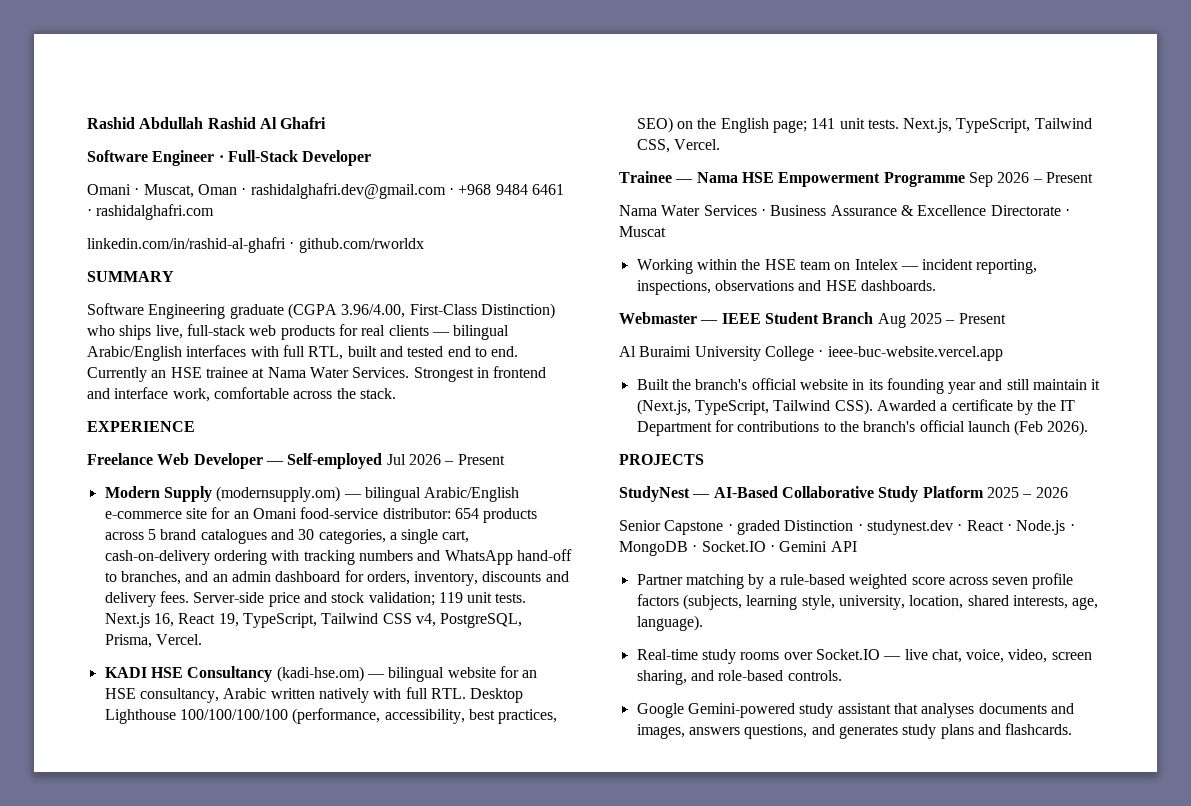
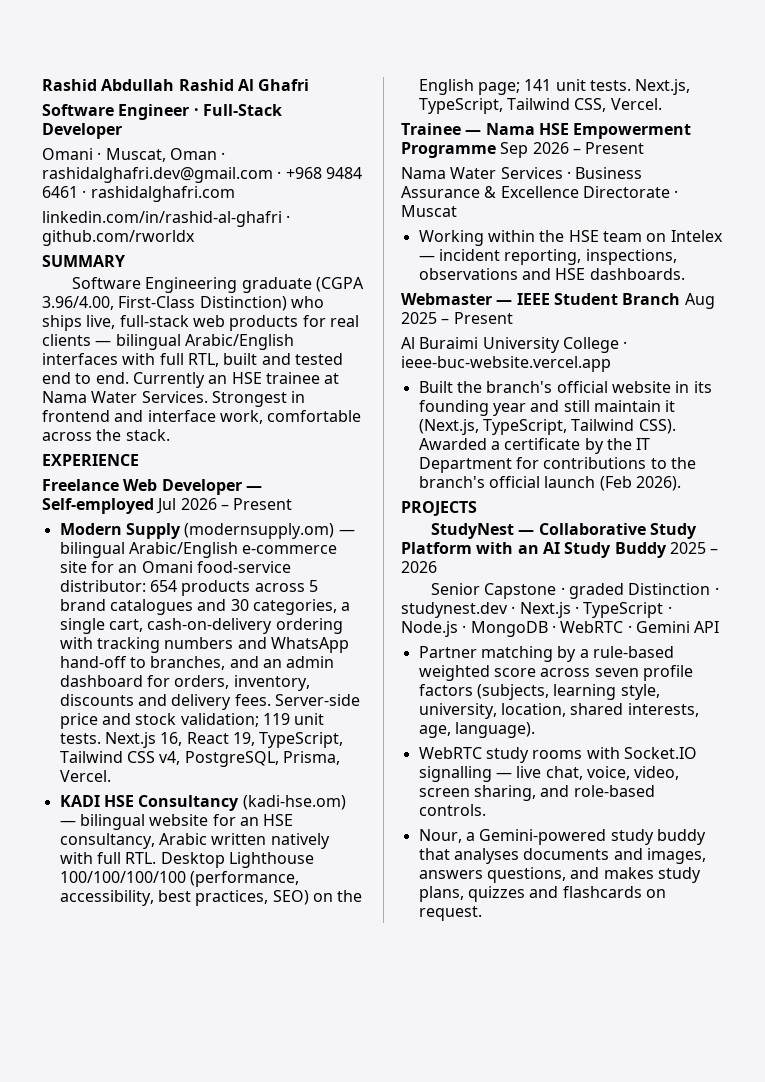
[713,486,778,498] AI-Based -> (535, 532) none
(984, 492) none -> [476,542,667,558] with an AI Study Buddy
[966,520,1004,531] React -> [519,602,664,618] Next.js · TypeScript
[701,541,766,552] Socket.IO -> [560,621,624,633] WebRTC
[636,649,698,660] Real-time -> [418,747,482,759] WebRTC
[783,649,880,660] over Socket.IO -> [586,747,697,759] [418,766,492,782] with Socket.IO signalling
[636,703,684,718] Google -> [418,829,475,843] Nour, a
[837,703,891,714] assistant -> [656,829,706,845] buddy
[838,723,1073,739] generates study plans and flashcards. -> [603,867,701,883] [418,886,666,902] [418,906,482,921] makes study plans, quizzes and flashcards on request.

